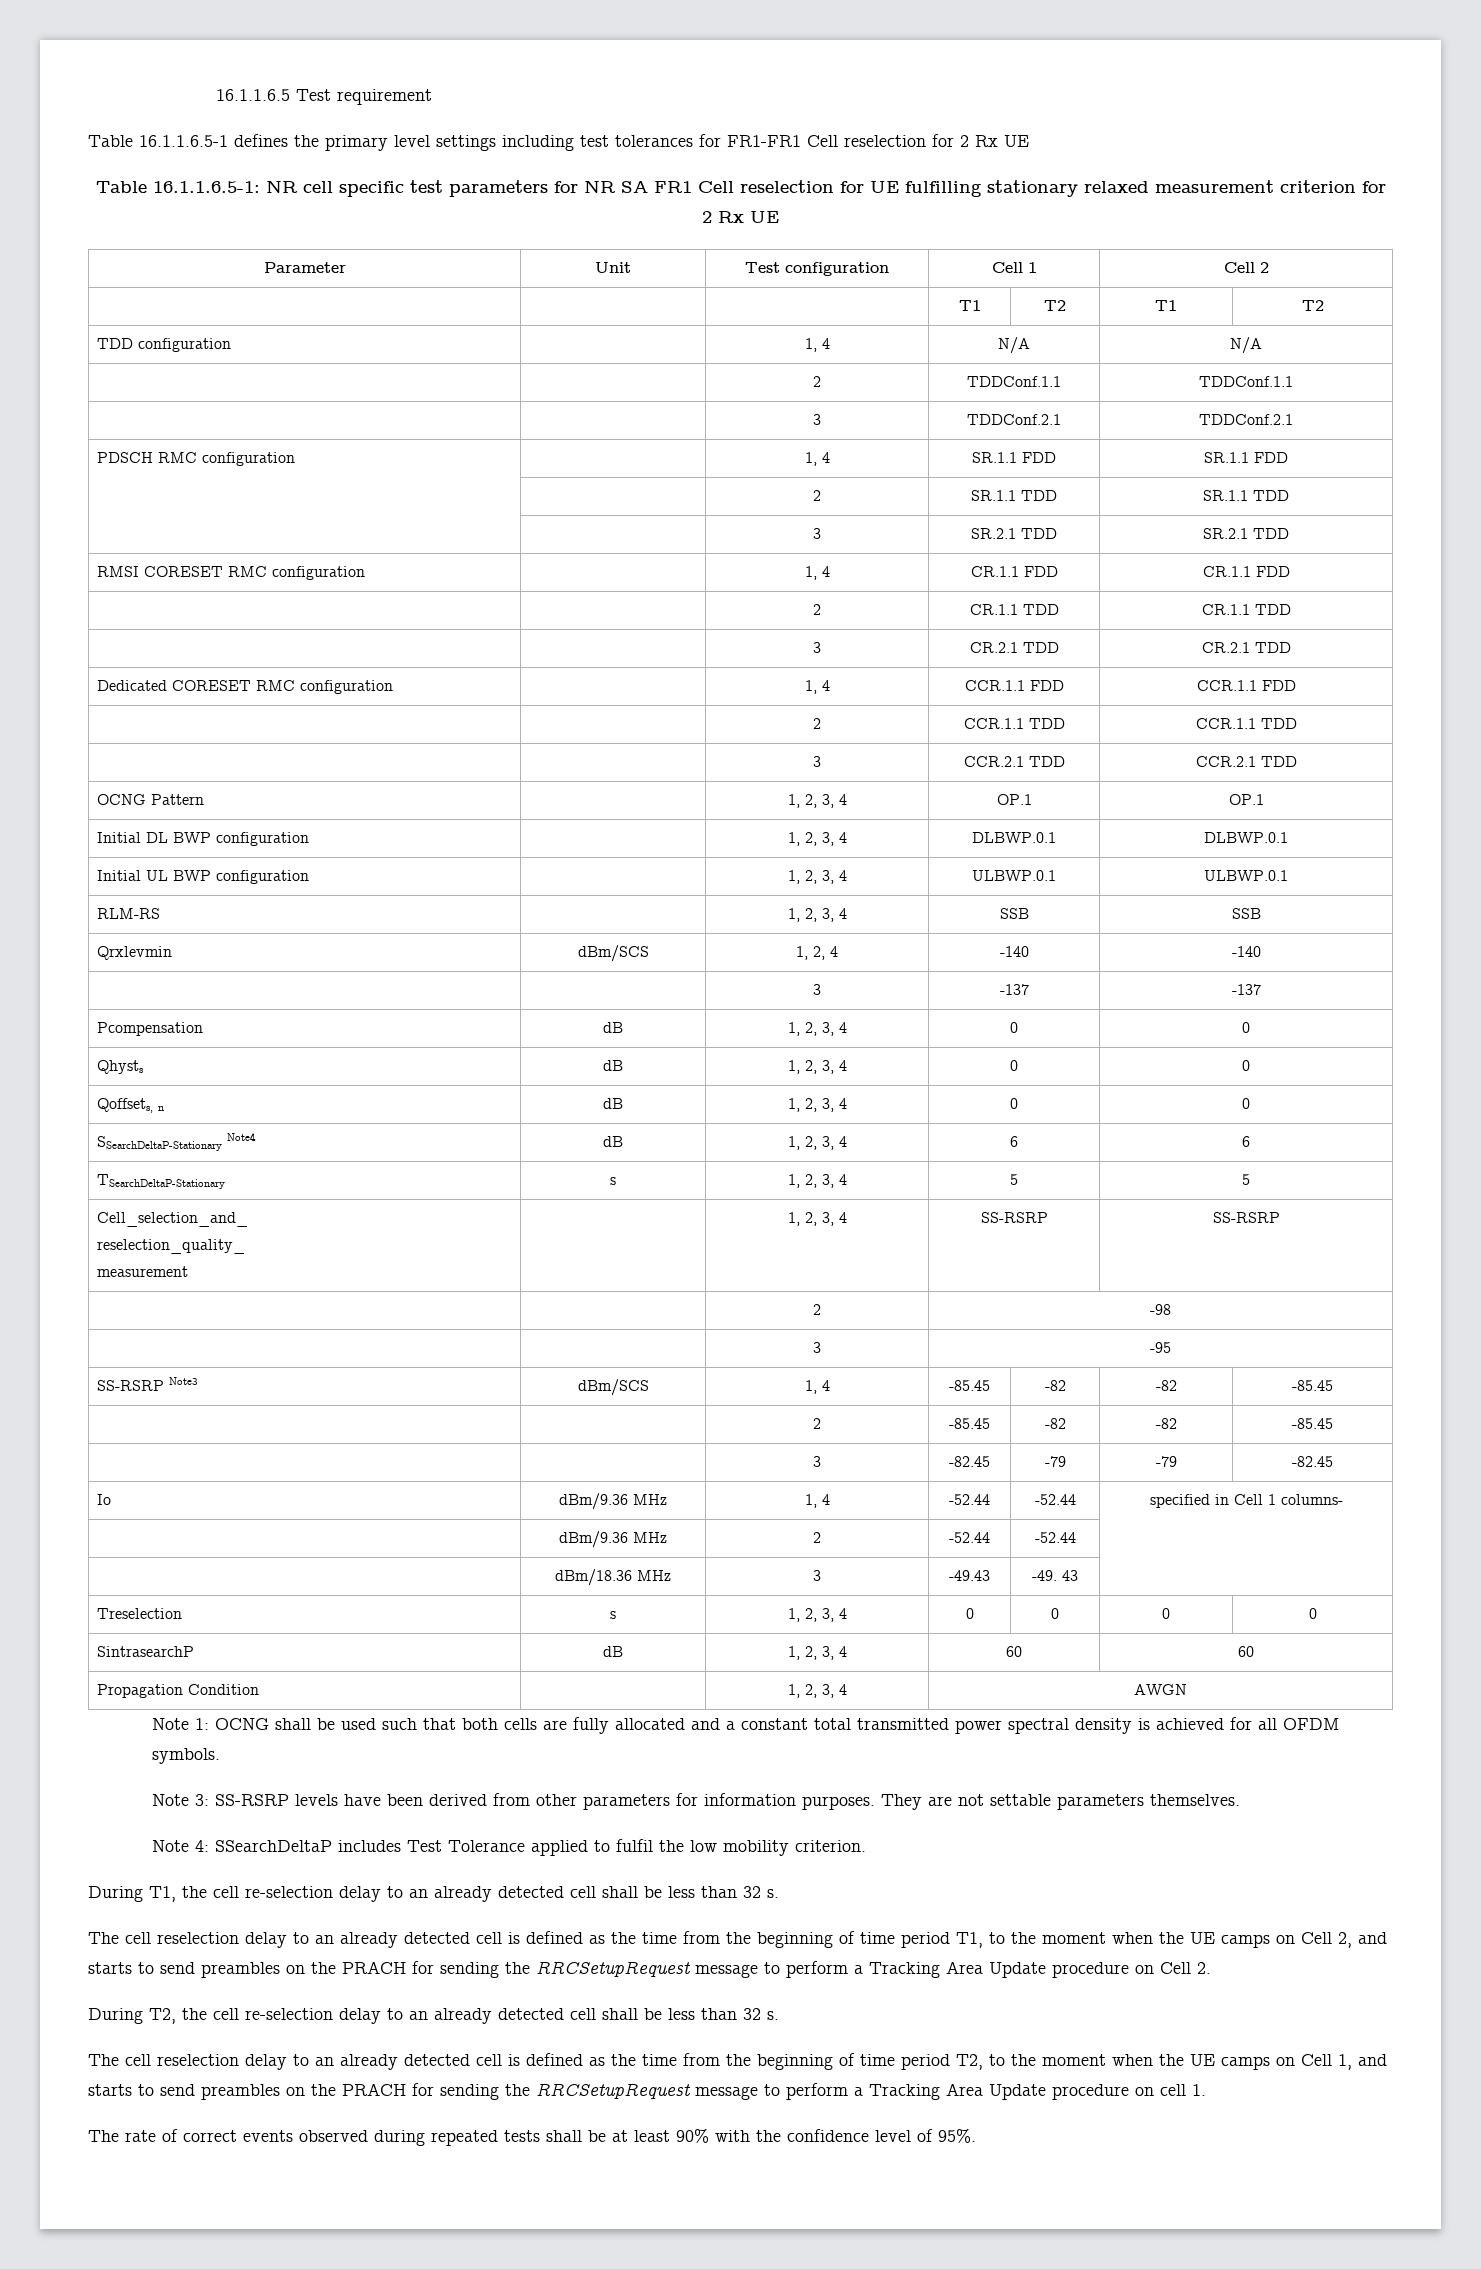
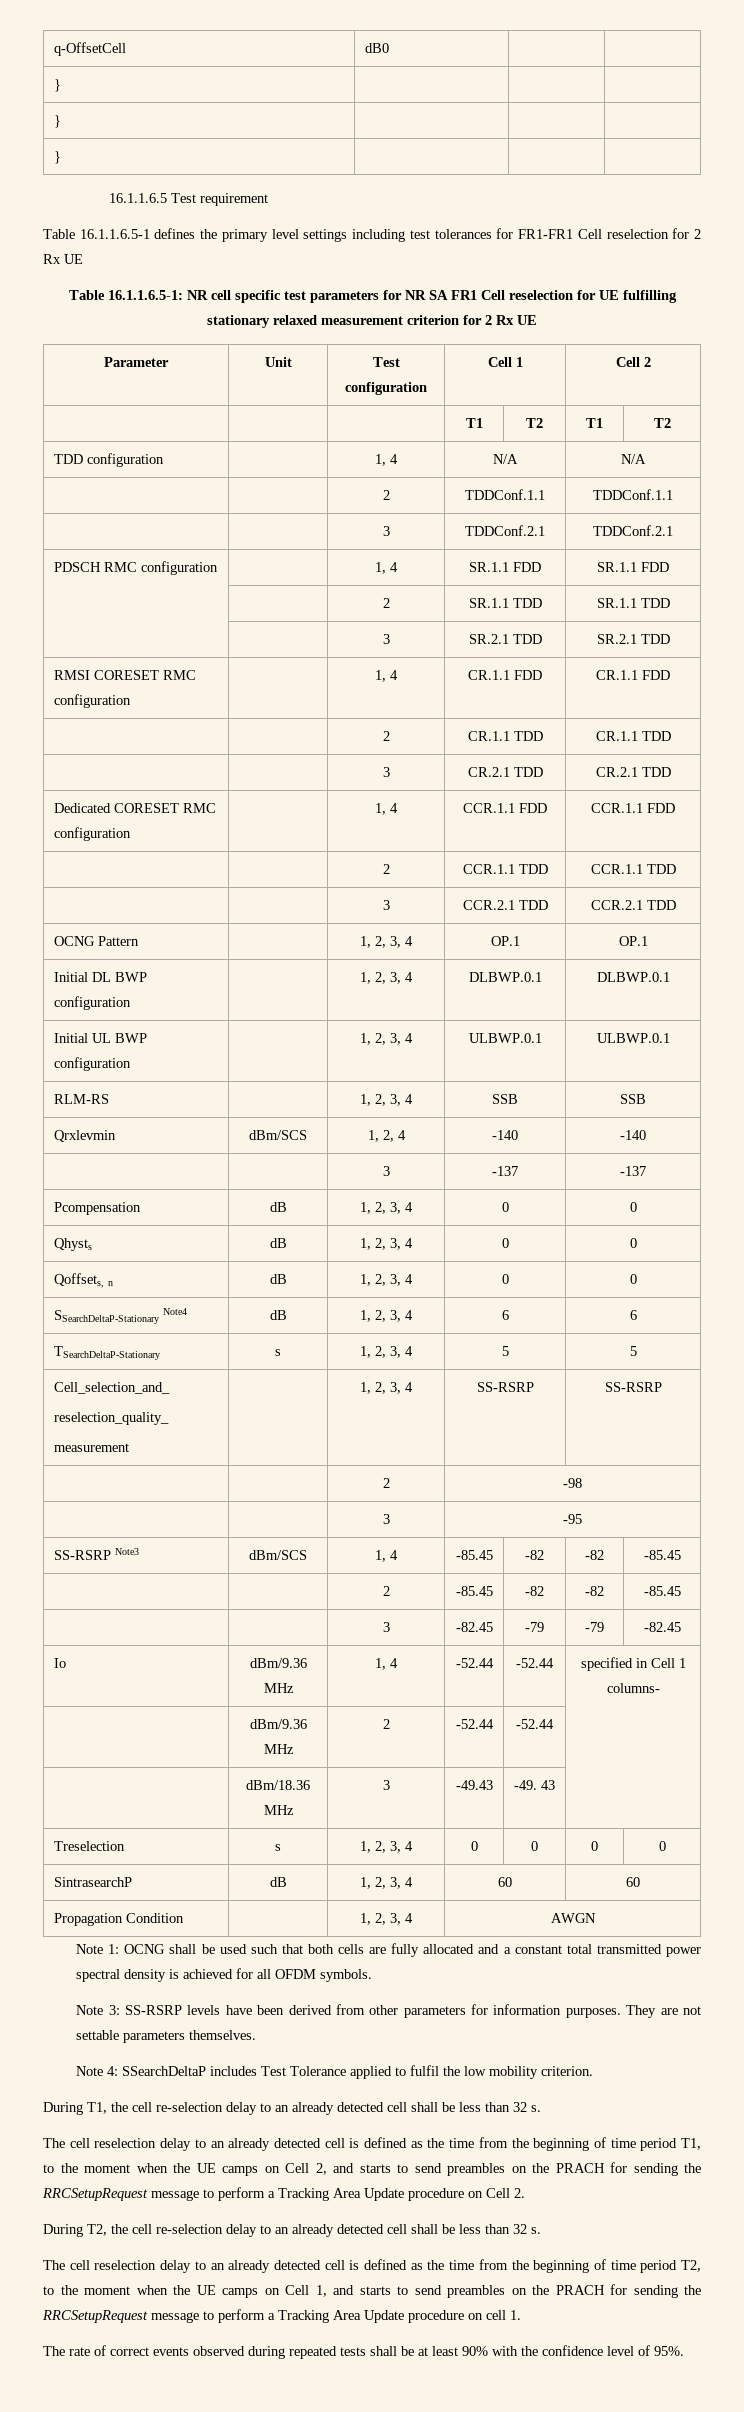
(216, 95) none -> [53,42,126,56] [364,43,389,53] [53,79,61,92] [53,115,61,128] [53,151,61,164] q-OffsetCell | dB0 | | // } | | | // } | | | // } | | | //

